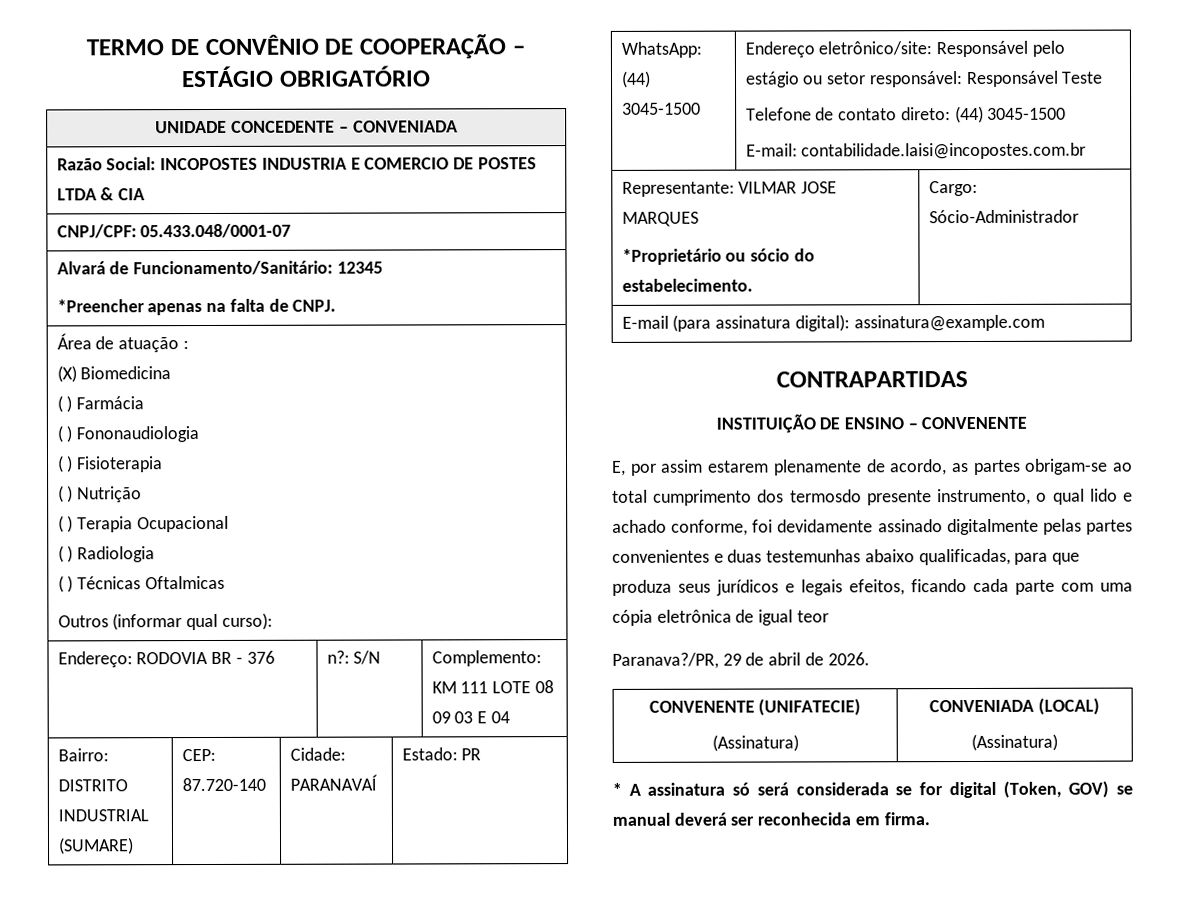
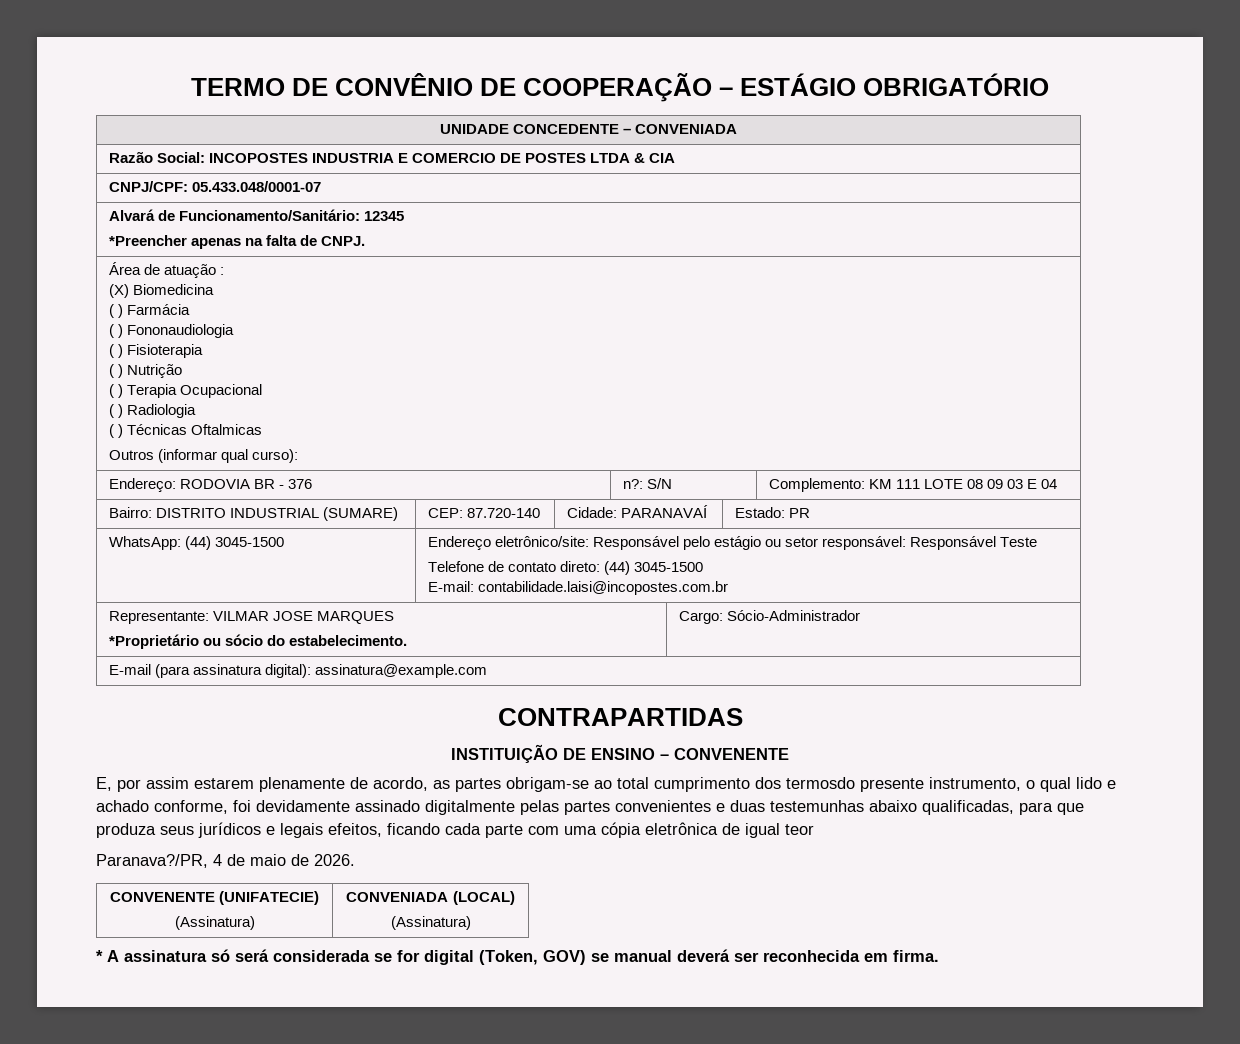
[722,652,802,666] 29 de abril -> [213,854,286,866] 4 de maio

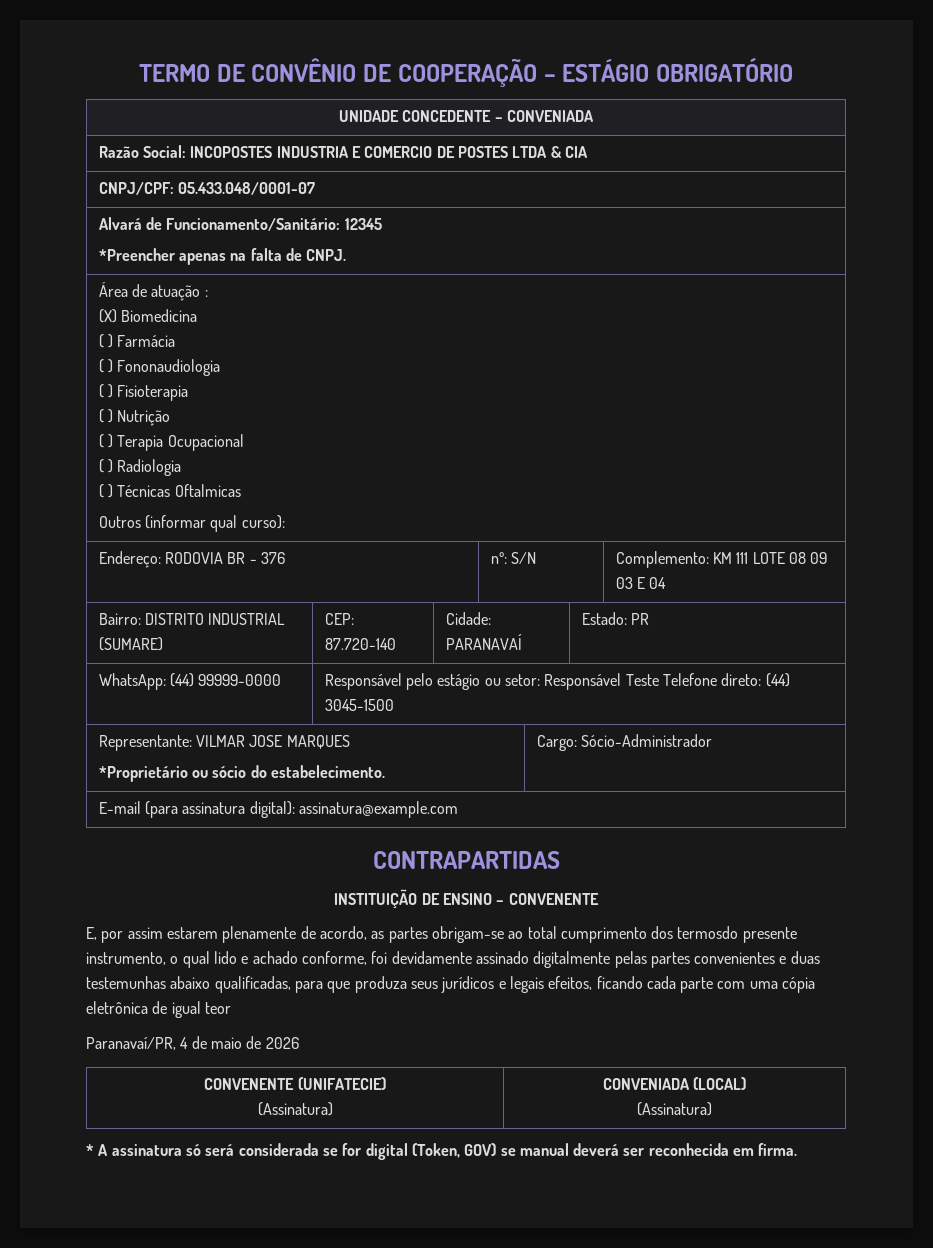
[622,479,643,489] n?: -> [490,552,507,564] nº:
[214,537,284,547] [427,536,589,550] 3045-1500 | Endereço eletrônico/site: -> [198,674,282,686] 99999-0000 |
[785,536,907,550] setor responsável: -> [504,674,540,686] setor:
[427,561,556,572] // Telefone de contato -> [662,673,717,686] Telefone
[427,581,728,595] // E-mail: contabilidade.laisi@incopostes.com.br -> (394, 705) none
[96,854,208,868] Paranava?/PR, -> [86,1037,176,1050] Paranavaí/PR,
[314,854,355,866] 2026. -> [265,1037,299,1049] 2026

